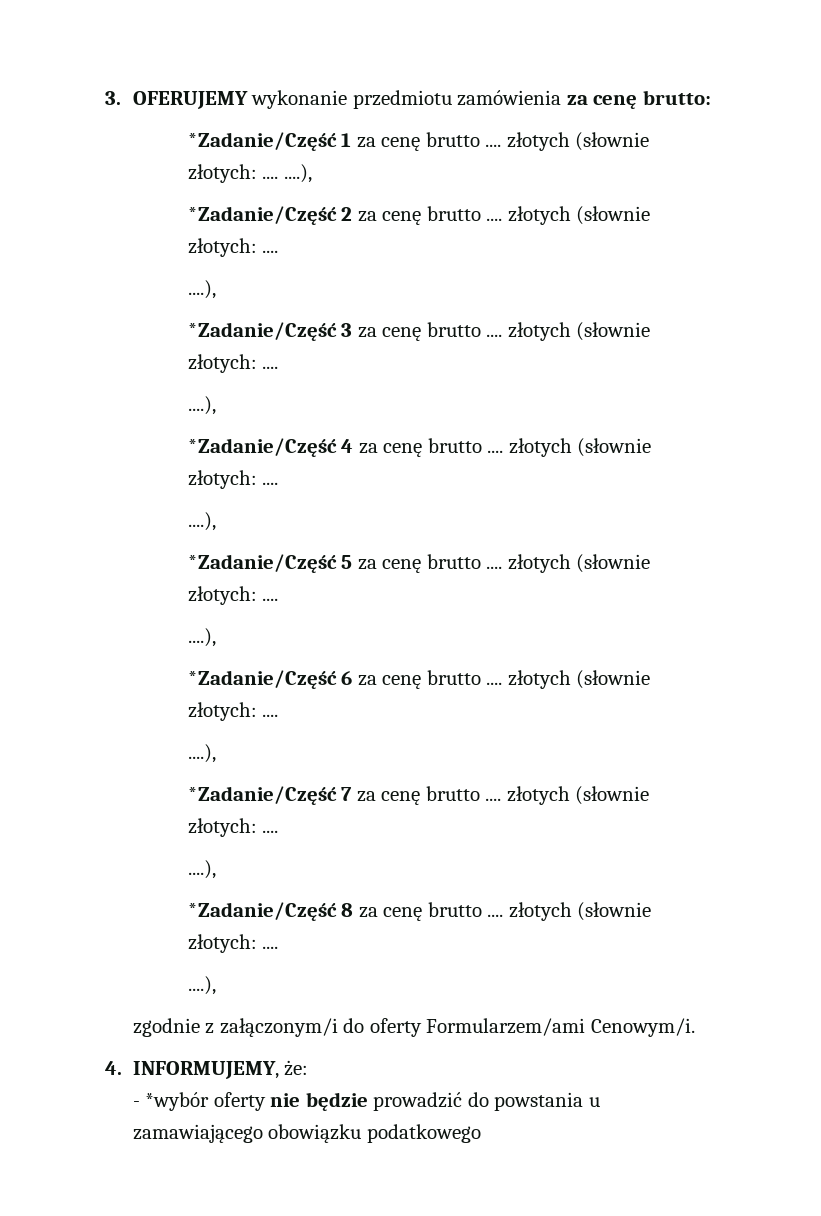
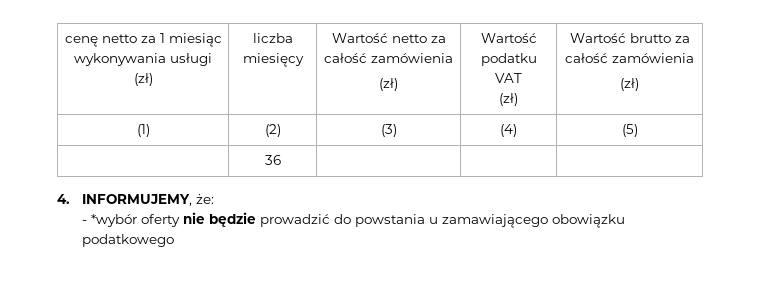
[105,90,711,109] [187,132,650,151] [187,164,312,183] [187,206,651,225] [187,238,279,257] [187,280,216,299] [187,322,651,341] [187,354,279,373] [187,396,216,415] [187,438,652,457] [187,470,279,489] [187,512,216,531] [187,554,651,573] [187,586,279,605] [187,628,216,647] [187,670,651,689] [187,702,279,721] [187,744,216,763] [187,786,650,805] [187,818,279,837] [187,860,216,879] [187,902,652,921] [187,934,279,953] [187,976,216,995] [132,1018,695,1037] 3. OFERUJEMY wykonanie przedmiotu zamówienia za cenę brutto: // *Zadanie/Część 1 za cenę brutto .... złotych (słownie złotych: .... ....), // *Zadanie/Część 2 za cenę brutto .... złotych (słownie złotych: .... // ....), // *Zadanie/Część 3 za cenę brutto .... złotych (słownie złotych: .... // ....), // *Zadanie/Część 4 za cenę brutto .... złotych (słownie złotych: .... // ....), // *Zadanie/Część 5 za cenę brutto .... złotych (słownie złotych: .... // ....), // *Zadanie/Część 6 za cenę brutto .... złotych (słownie złotych: .... // ....), // *Zadanie/Część 7 za cenę brutto .... złotych (słownie złotych: .... // ....), // *Zadanie/Część 8 za cenę brutto .... złotych (słownie złotych: .... // ....), // zgodnie z załączonym/i do oferty Formularzem/ami Cenowym/i. -> [64,33,222,47] [74,53,212,66] [133,73,153,86] [252,33,293,43] [242,53,304,67] [331,33,446,43] [324,53,453,63] [379,78,398,91] [480,33,537,43] [480,53,537,66] [495,73,522,83] [499,93,518,106] [569,33,690,43] [565,53,694,63] [620,78,639,91] [136,124,150,137] [264,124,281,137] [380,124,397,137] [500,124,517,137] [621,124,638,137] [264,155,281,165] cenę netto za 1 miesiąc wykonywania usługi (zł) | liczba miesięcy | Wartość netto za całość zamówienia // (zł) | Wartość podatku VAT // (zł) | Wartość brutto za całość zamówienia // (zł) // (1) | (2) | (3) | (4) | (5) // | 36 | | |

